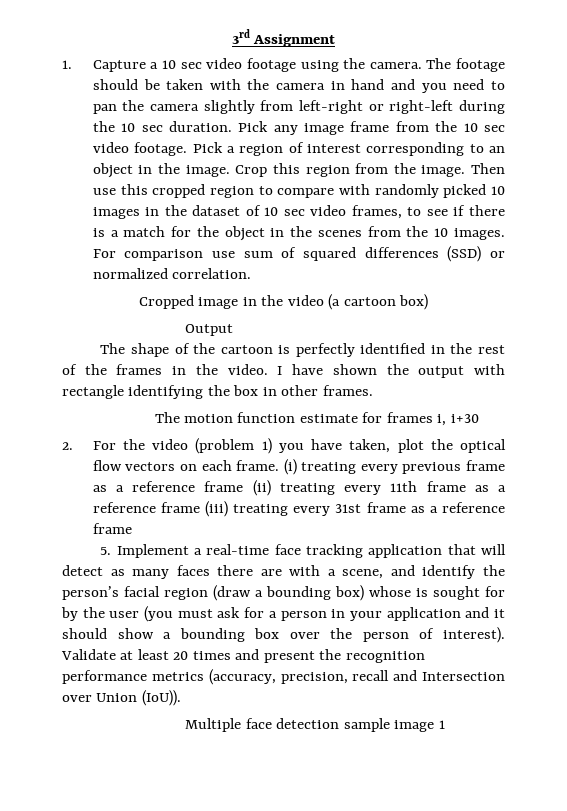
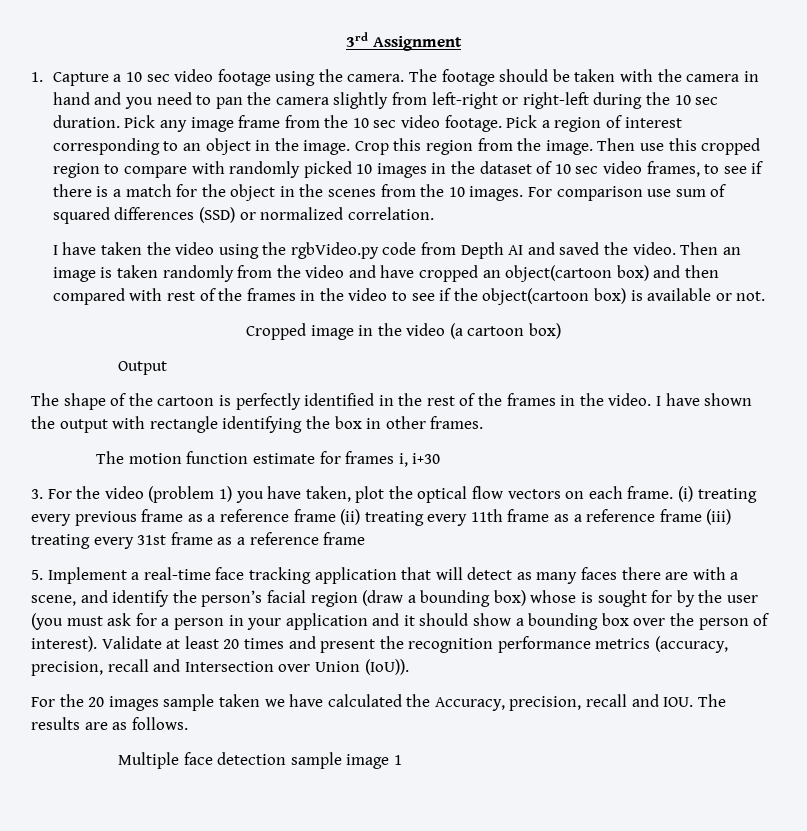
(252, 273) none -> [52,242,741,259] [52,265,720,282] [52,288,766,305] // I have taken the video using the rgbVideo.py code from Depth AI and saved the video. Then an image is taken randomly from the video and have cropped an object(cartoon box) and then compared with rest of the frames in the video to see if the object(cartoon box) is available or not.
[62,442,73,450] 2. -> [31,489,43,499] 3.
(181, 698) none -> [31,694,726,711] [31,717,188,730] // For the 20 images sample taken we have calculated the Accuracy, precision, recall and IOU. The results are as follows.

